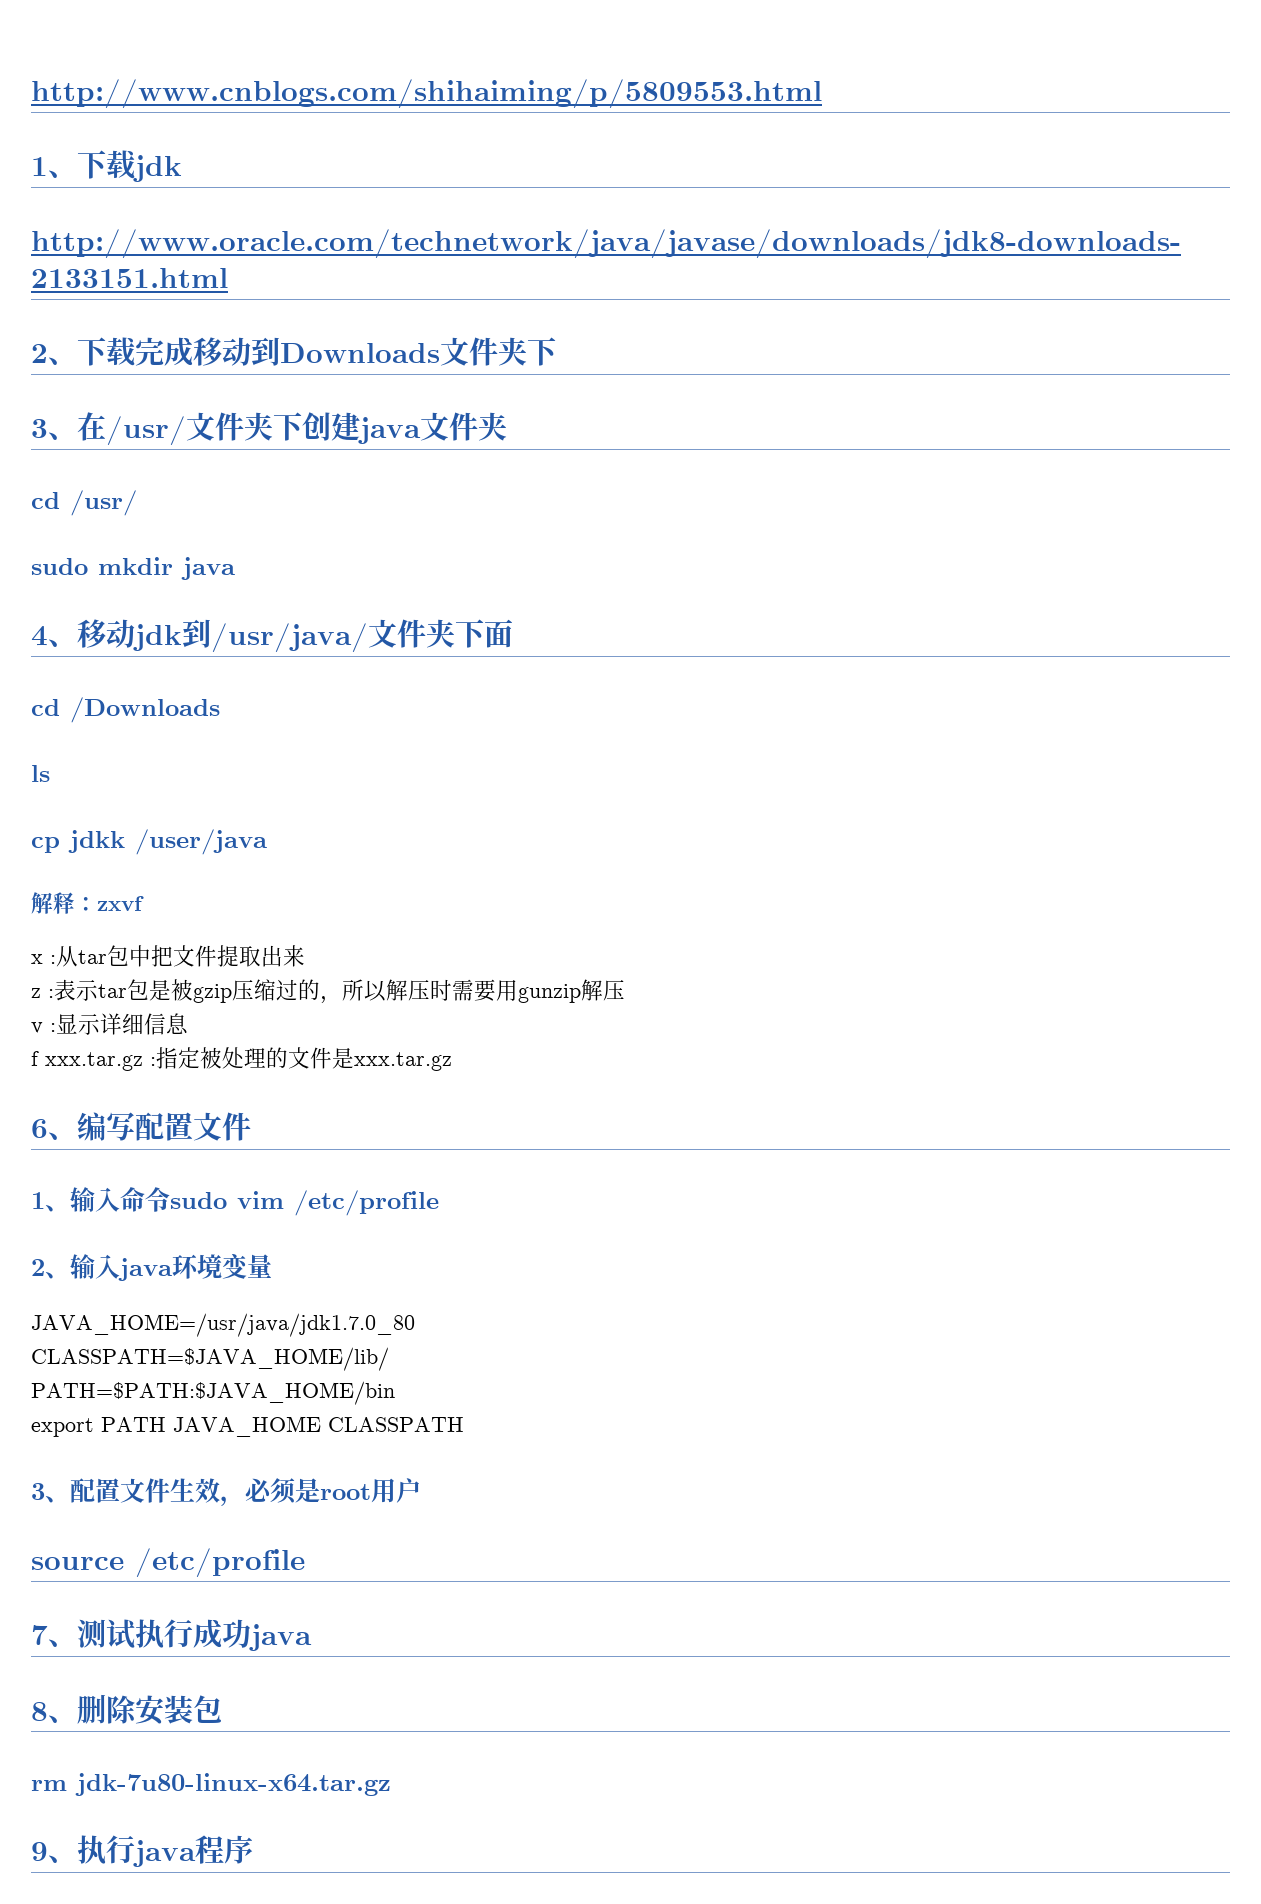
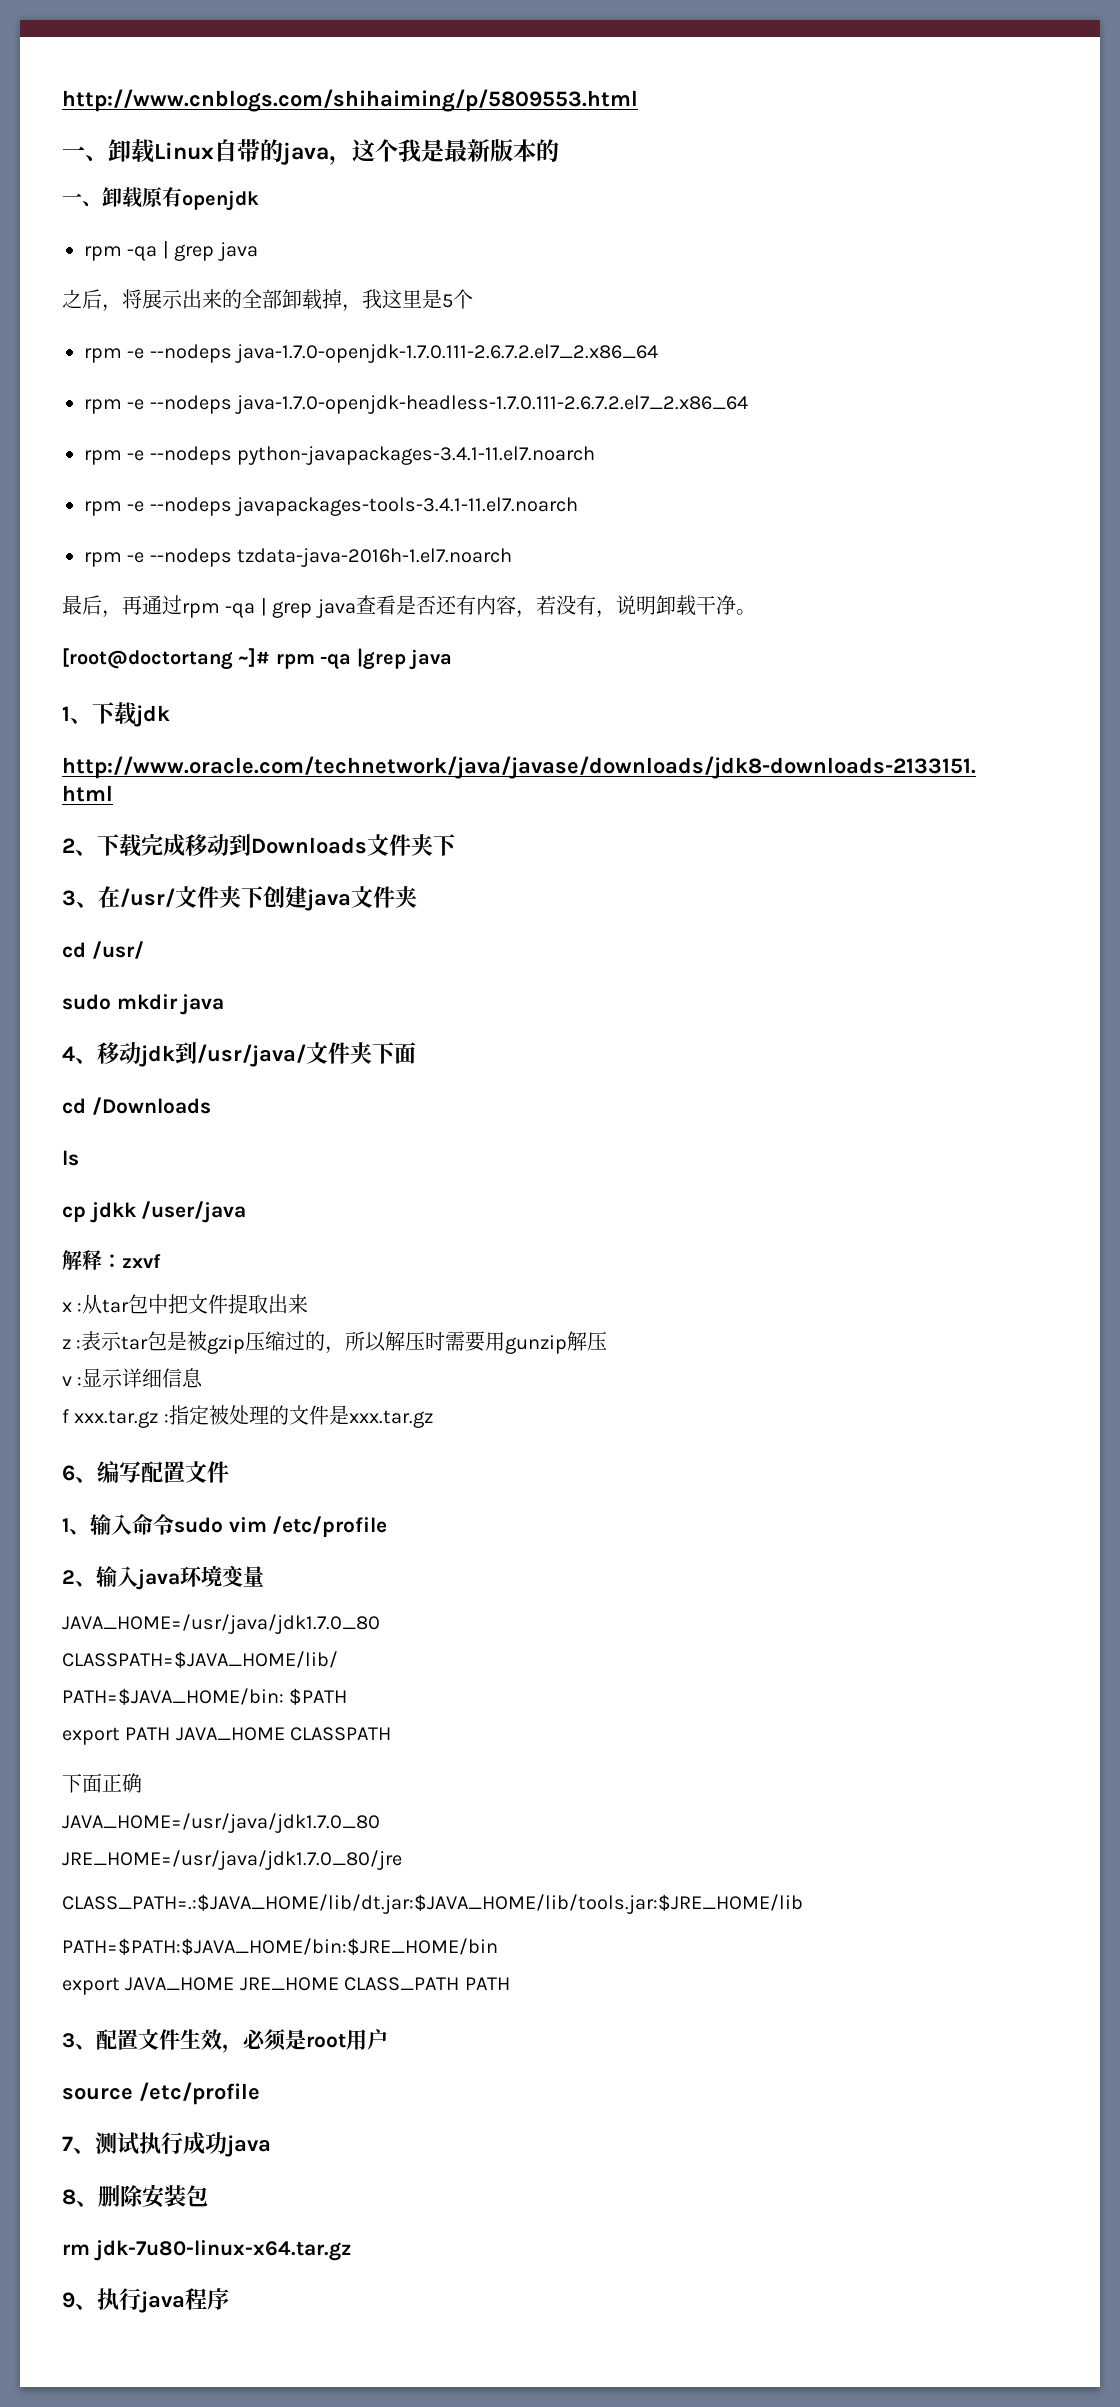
(822, 94) none -> [62,139,559,165] [62,187,259,211] [84,241,258,261] [62,289,473,312] [84,344,659,363] [84,395,749,414] [84,446,596,465] [84,497,579,516] [84,548,513,567] [62,595,756,618] [62,648,452,670] // 一、卸载Linux自带的java，这个我是最新版本的 // 一、卸载原有openjdk // rpm -qa | grep java // 之后，将展示出来的全部卸载掉，我这里是5个 // rpm -e --nodeps java-1.7.0-openjdk-1.7.0.111-2.6.7.2.el7_2.x86_64 // rpm -e --nodeps java-1.7.0-openjdk-headless-1.7.0.111-2.6.7.2.el7_2.x86_64 // rpm -e --nodeps python-javapackages-3.4.1-11.el7.noarch // rpm -e --nodeps javapackages-tools-3.4.1-11.el7.noarch // rpm -e --nodeps tzdata-java-2016h-1.el7.noarch // 最后，再通过rpm -qa | grep java查看是否还有内容，若没有，说明卸载干净。 // [root@doctortang ~]# rpm -qa |grep java
[31,1381,395,1405] PATH=$PATH:$JAVA_HOME/bin -> [62,1688,348,1705] PATH=$JAVA_HOME/bin: $PATH
(464, 1424) none -> [62,1773,142,1793] [62,1813,380,1833] [62,1850,402,1870] [62,1894,803,1914] [62,1938,498,1955] [62,1977,510,1995] // 下面正确 // JAVA_HOME=/usr/java/jdk1.7.0_80 // JRE_HOME=/usr/java/jdk1.7.0_80/jre // CLASS_PATH=.:$JAVA_HOME/lib/dt.jar:$JAVA_HOME/lib/tools.jar:$JRE_HOME/lib // PATH=$PATH:$JAVA_HOME/bin:$JRE_HOME/bin // export JAVA_HOME JRE_HOME CLASS_PATH PATH

